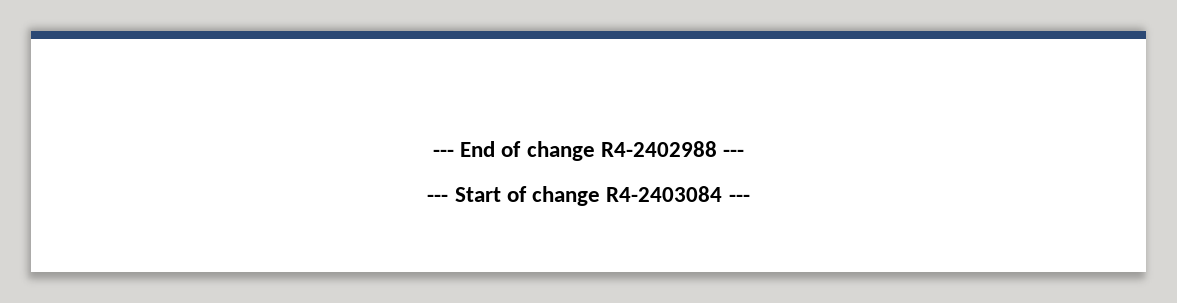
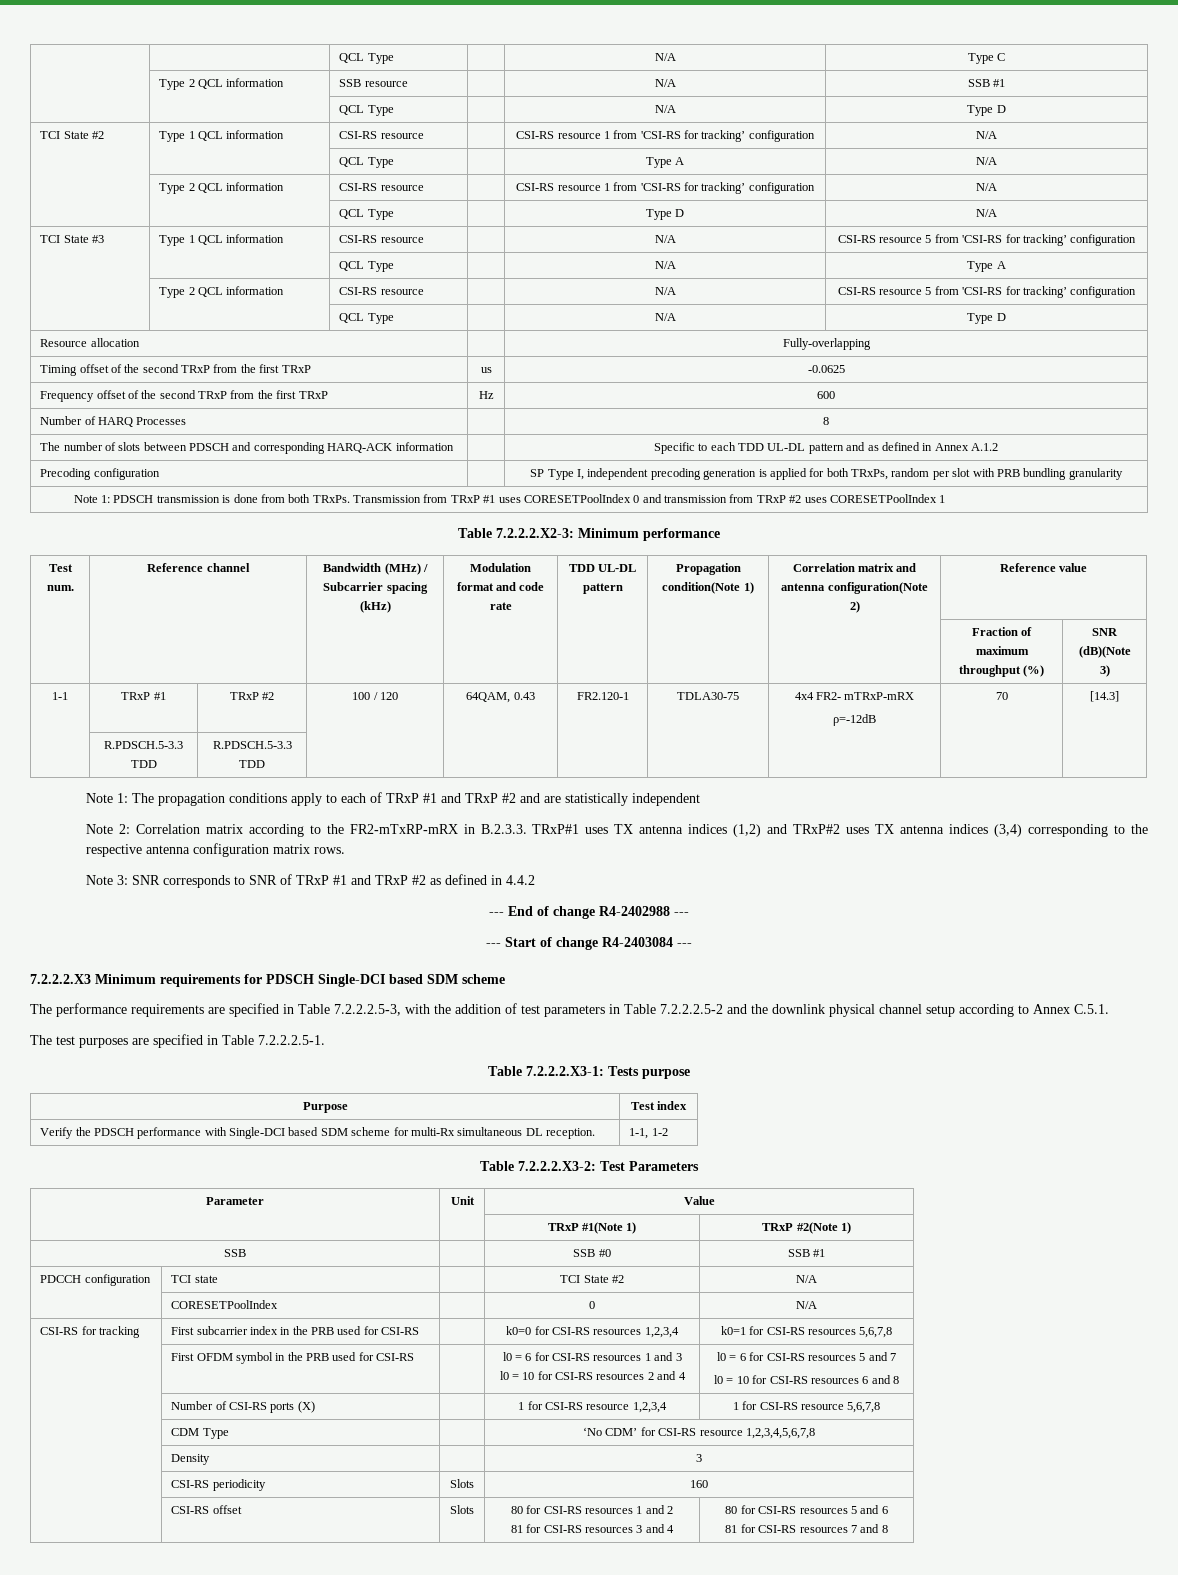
(432, 153) none -> [339,53,394,64] [654,53,676,61] [967,53,1006,64] [159,78,285,90] [339,79,408,87] [654,79,676,87] [967,79,1006,87] [339,105,394,116] [654,105,676,113] [967,105,1006,116] [40,131,104,139] [159,130,285,142] [339,131,424,139] [516,130,815,142] [976,131,997,139] [339,157,394,168] [645,157,685,168] [976,157,997,165] [159,182,285,194] [339,183,424,191] [516,182,815,194] [976,183,997,191] [339,209,394,220] [645,209,685,220] [976,209,997,217] [40,235,104,243] [159,234,285,246] [339,235,424,243] [654,235,676,243] [837,234,1137,246] [339,261,394,272] [654,261,676,269] [967,261,1006,272] [159,286,285,298] [339,287,424,295] [654,287,676,295] [837,286,1137,298] [339,313,394,324] [654,313,676,321] [967,313,1006,324] [40,338,140,347] [782,338,871,350] [40,364,311,376] [480,367,492,373] [807,365,845,373] [40,390,328,402] [478,391,494,399] [817,391,835,399] [40,416,187,427] [823,417,829,425] [40,442,454,454] [653,442,999,454] [40,468,160,480] [530,468,1123,480] [73,494,946,503] [458,528,720,541] [48,564,73,572] [46,585,74,591] [147,563,250,572] [323,563,428,575] [323,582,428,594] [359,601,391,613] [470,563,531,572] [456,582,545,591] [489,602,512,610] [568,564,637,572] [582,583,623,594] [675,563,741,575] [662,582,754,594] [792,563,917,572] [781,582,928,594] [849,601,860,613] [999,563,1088,572] [971,627,1033,636] [975,646,1029,655] [958,665,1045,677] [1092,628,1118,636] [1078,646,1131,658] [1099,665,1110,677] [52,692,68,700] [121,692,166,700] [229,692,275,700] [352,692,398,700] [466,692,535,703] [576,692,629,700] [677,692,739,700] [794,692,915,700] [833,714,876,726] [995,692,1008,700] [1090,691,1119,702] [104,741,183,749] [130,760,157,768] [212,741,292,749] [239,760,265,768] [85,792,700,806] [85,824,1149,837] [85,843,345,857] [85,874,535,888] | | QCL Type | | N/A | Type C // | Type 2 QCL information | SSB resource | | N/A | SSB #1 // | | QCL Type | | N/A | Type D // TCI State #2 | Type 1 QCL information | CSI-RS resource | | CSI-RS resource 1 from 'CSI-RS for tracking’ configuration | N/A // | | QCL Type | | Type A | N/A // | Type 2 QCL information | CSI-RS resource | | CSI-RS resource 1 from 'CSI-RS for tracking’ configuration | N/A // | | QCL Type | | Type D | N/A // TCI State #3 | Type 1 QCL information | CSI-RS resource | | N/A | CSI-RS resource 5 from 'CSI-RS for tracking’ configuration // | | QCL Type | | N/A | Type A // | Type 2 QCL information | CSI-RS resource | | N/A | CSI-RS resource 5 from 'CSI-RS for tracking’ configuration // | | QCL Type | | N/A | Type D // Resource allocation | | Fully-overlapping // Timing offset of the second TRxP from the first TRxP | us | -0.0625 // Frequency offset of the second TRxP from the first TRxP | Hz | 600 // Number of HARQ Processes | | 8 // The number of slots between PDSCH and corresponding HARQ-ACK information | | Specific to each TDD UL-DL pattern and as defined in Annex A.1.2 // Precoding configuration | | SP Type I, independent precoding generation is applied for both TRxPs, random per slot with PRB bundling granularity // Note 1: PDSCH transmission is done from both TRxPs. Transmission from TRxP #1 uses CORESETPoolIndex 0 and transmission from TRxP #2 uses CORESETPoolIndex 1 // Table 7.2.2.2.X2-3: Minimum performance // Test num. | Reference channel | Bandwidth (MHz) / Subcarrier spacing (kHz) | Modulation format and code rate | TDD UL-DL pattern | Propagation condition(Note 1) | Correlation matrix and antenna configuration(Note 2) | Reference value // | | | | | | | Fraction of maximum throughput (%) | SNR (dB)(Note 3) // 1-1 | TRxP #1 | TRxP #2 | 100 / 120 | 64QAM, 0.43 | FR2.120-1 | TDLA30-75 | 4x4 FR2- mTRxP-mRX // ρ=-12dB | 70 | [14.3] // | R.PDSCH.5-3.3 TDD | R.PDSCH.5-3.3 TDD | | | | | | | // Note 1: The propagation conditions apply to each of TRxP #1 and TRxP #2 and are statistically independent // Note 2: Correlation matrix according to the FR2-mTxRP-mRX in B.2.3.3. TRxP#1 uses TX antenna indices (1,2) and TRxP#2 uses TX antenna indices (3,4) corresponding to the respective antenna configuration matrix rows. // Note 3: SNR corresponds to SNR of TRxP #1 and TRxP #2 as defined in 4.4.2 //
(750, 198) none -> [30,974,505,987] [30,1003,1109,1017] [30,1034,325,1048] [488,1066,690,1079] [302,1102,348,1113] [630,1101,688,1110] [40,1127,596,1139] [629,1128,668,1139] [480,1161,699,1171] [206,1197,264,1205] [450,1196,475,1205] [683,1196,715,1205] [547,1222,637,1234] [762,1222,851,1234] [224,1249,246,1257] [573,1249,611,1257] [787,1249,826,1257] [40,1274,151,1286] [171,1275,218,1283] [560,1275,624,1283] [796,1275,817,1283] [171,1300,279,1309] [589,1301,595,1309] [796,1301,817,1309] [40,1326,140,1338] [171,1326,420,1335] [506,1326,679,1338] [720,1326,893,1338] [171,1352,415,1364] [502,1352,682,1361] [499,1371,686,1380] [717,1352,896,1361] [714,1375,899,1384] [171,1401,315,1413] [518,1401,667,1413] [732,1401,881,1413] [171,1428,229,1439] [583,1427,815,1439] [171,1454,211,1465] [696,1454,702,1462] [171,1479,266,1491] [450,1479,474,1488] [690,1480,708,1488] [171,1505,242,1514] [450,1505,474,1514] [510,1505,674,1514] [510,1524,675,1533] [725,1505,888,1514] [725,1524,888,1533] // 7.2.2.2.X3 Minimum requirements for PDSCH Single-DCI based SDM scheme // The performance requirements are specified in Table 7.2.2.2.5-3, with the addition of test parameters in Table 7.2.2.2.5-2 and the downlink physical channel setup according to Annex C.5.1. // The test purposes are specified in Table 7.2.2.2.5-1. // Table 7.2.2.2.X3-1: Tests purpose // Purpose | Test index // Verify the PDSCH performance with Single-DCI based SDM scheme for multi-Rx simultaneous DL reception. | 1-1, 1-2 // Table 7.2.2.2.X3-2: Test Parameters // Parameter | Unit | Value // | | TRxP #1(Note 1) | TRxP #2(Note 1) // SSB | | SSB #0 | SSB #1 // PDCCH configuration | TCI state | | TCI State #2 | N/A // | CORESETPoolIndex | | 0 | N/A // CSI-RS for tracking | First subcarrier index in the PRB used for CSI-RS | | k0=0 for CSI-RS resources 1,2,3,4 | k0=1 for CSI-RS resources 5,6,7,8 // | First OFDM symbol in the PRB used for CSI-RS | | l0 = 6 for CSI-RS resources 1 and 3 // l0 = 10 for CSI-RS resources 2 and 4 | l0 = 6 for CSI-RS resources 5 and 7 // l0 = 10 for CSI-RS resources 6 and 8 // | Number of CSI-RS ports (X) | | 1 for CSI-RS resource 1,2,3,4 | 1 for CSI-RS resource 5,6,7,8 // | CDM Type | | ‘No CDM’ for CSI-RS resource 1,2,3,4,5,6,7,8 // | Density | | 3 // | CSI-RS periodicity | Slots | 160 // | CSI-RS offset | Slots | 80 for CSI-RS resources 1 and 2 // 81 for CSI-RS resources 3 and 4 | 80 for CSI-RS resources 5 and 6 // 81 for CSI-RS resources 7 and 8

